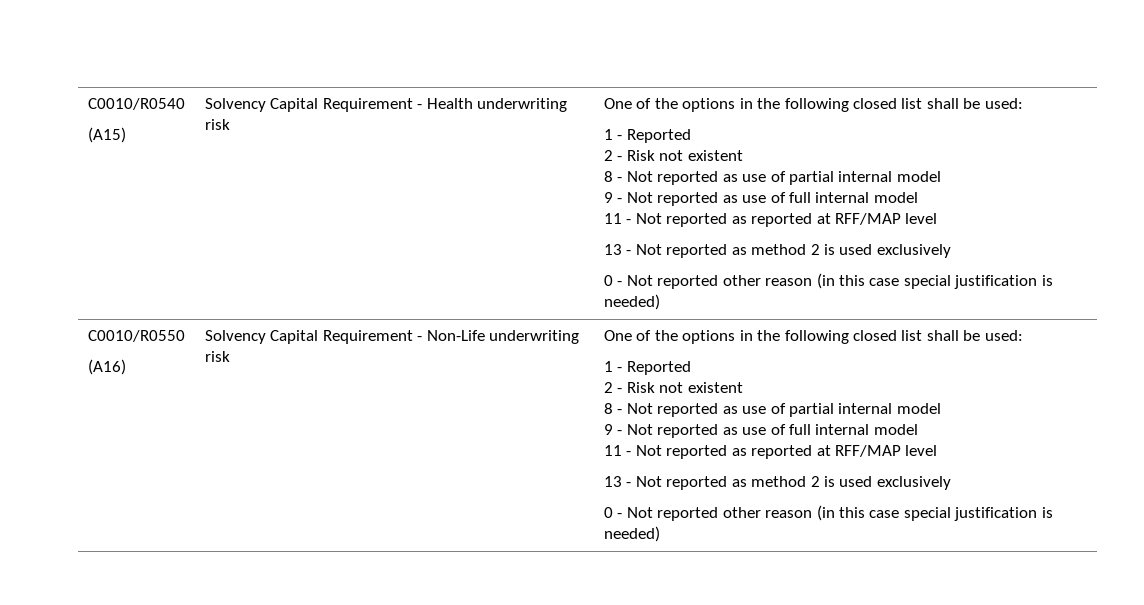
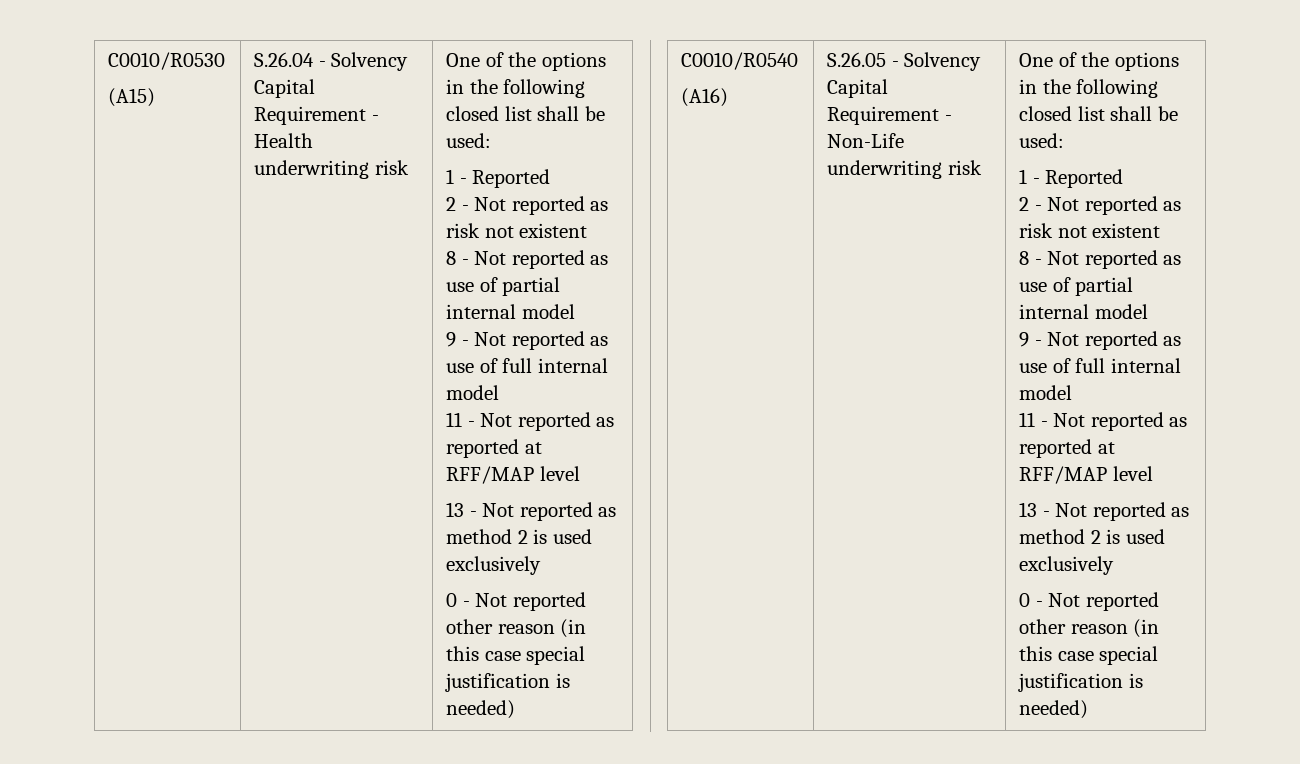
[87,98,185,110] C0010/R0540 -> [108,52,226,70] C0010/R0530
(126, 135) none -> [254,52,326,67] S.26.04 -
[626,150,655,161] Risk -> [474,196,609,215] [446,223,481,238] Not reported as risk
[87,330,185,342] C0010/R0550 -> [681,52,799,70] C0010/R0540
(126, 367) none -> [827,52,899,67] S.26.05 -
[626,382,655,393] Risk -> [1047,196,1182,215] [1019,223,1054,238] Not reported as risk

